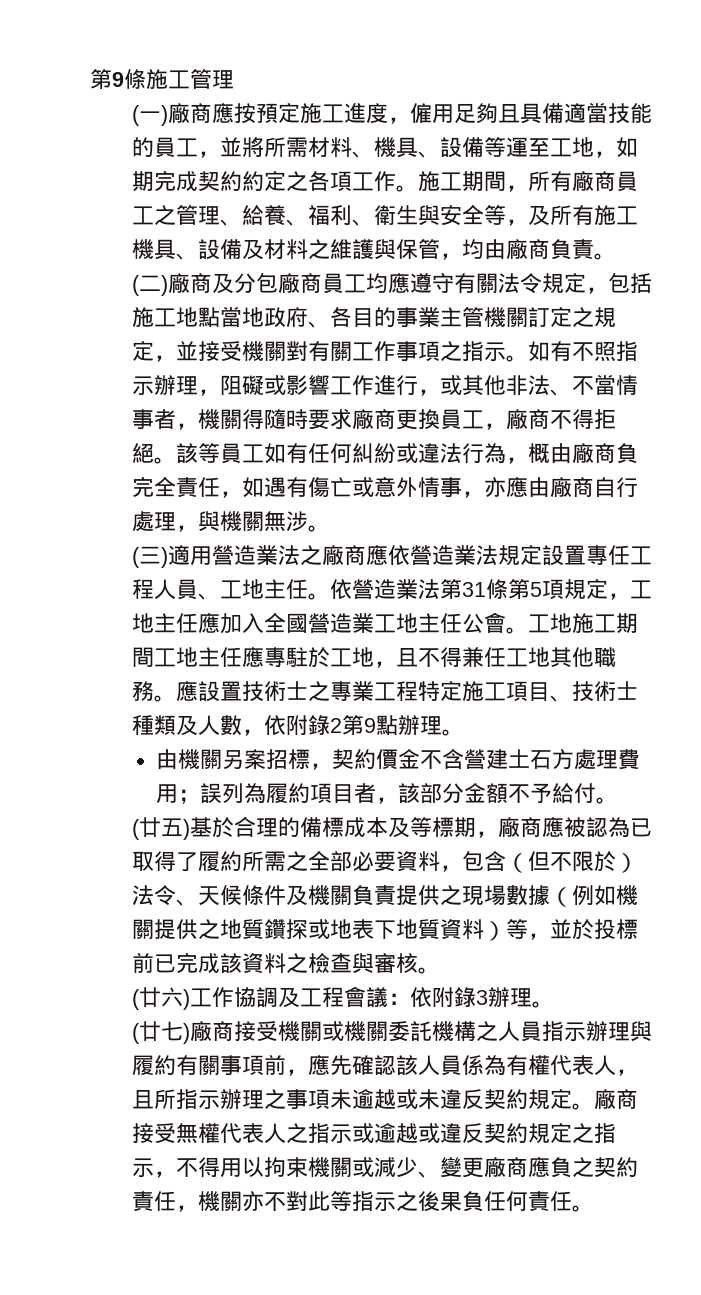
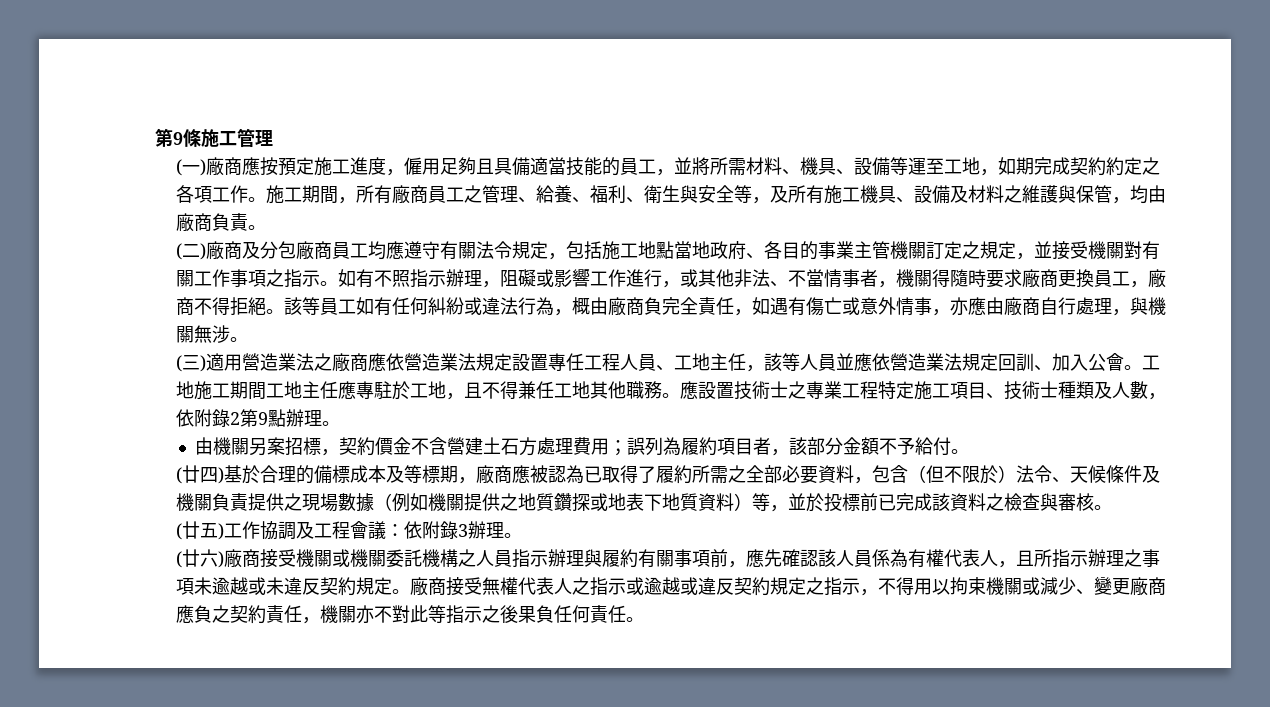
[308,579,653,600] [132,613,463,634] 。依營造業法第31條第5項規定，工地主任應加入全國營造業工地主任 -> [745,353,1088,372] ，該等人員並應依營造業法規定回訓、加入
[161,818,184,837] 五 -> [199,467,218,483] 四
[161,987,184,1007] 六 -> [199,523,218,538] 五
[161,1021,184,1041] 七 -> [199,549,218,567] 六

